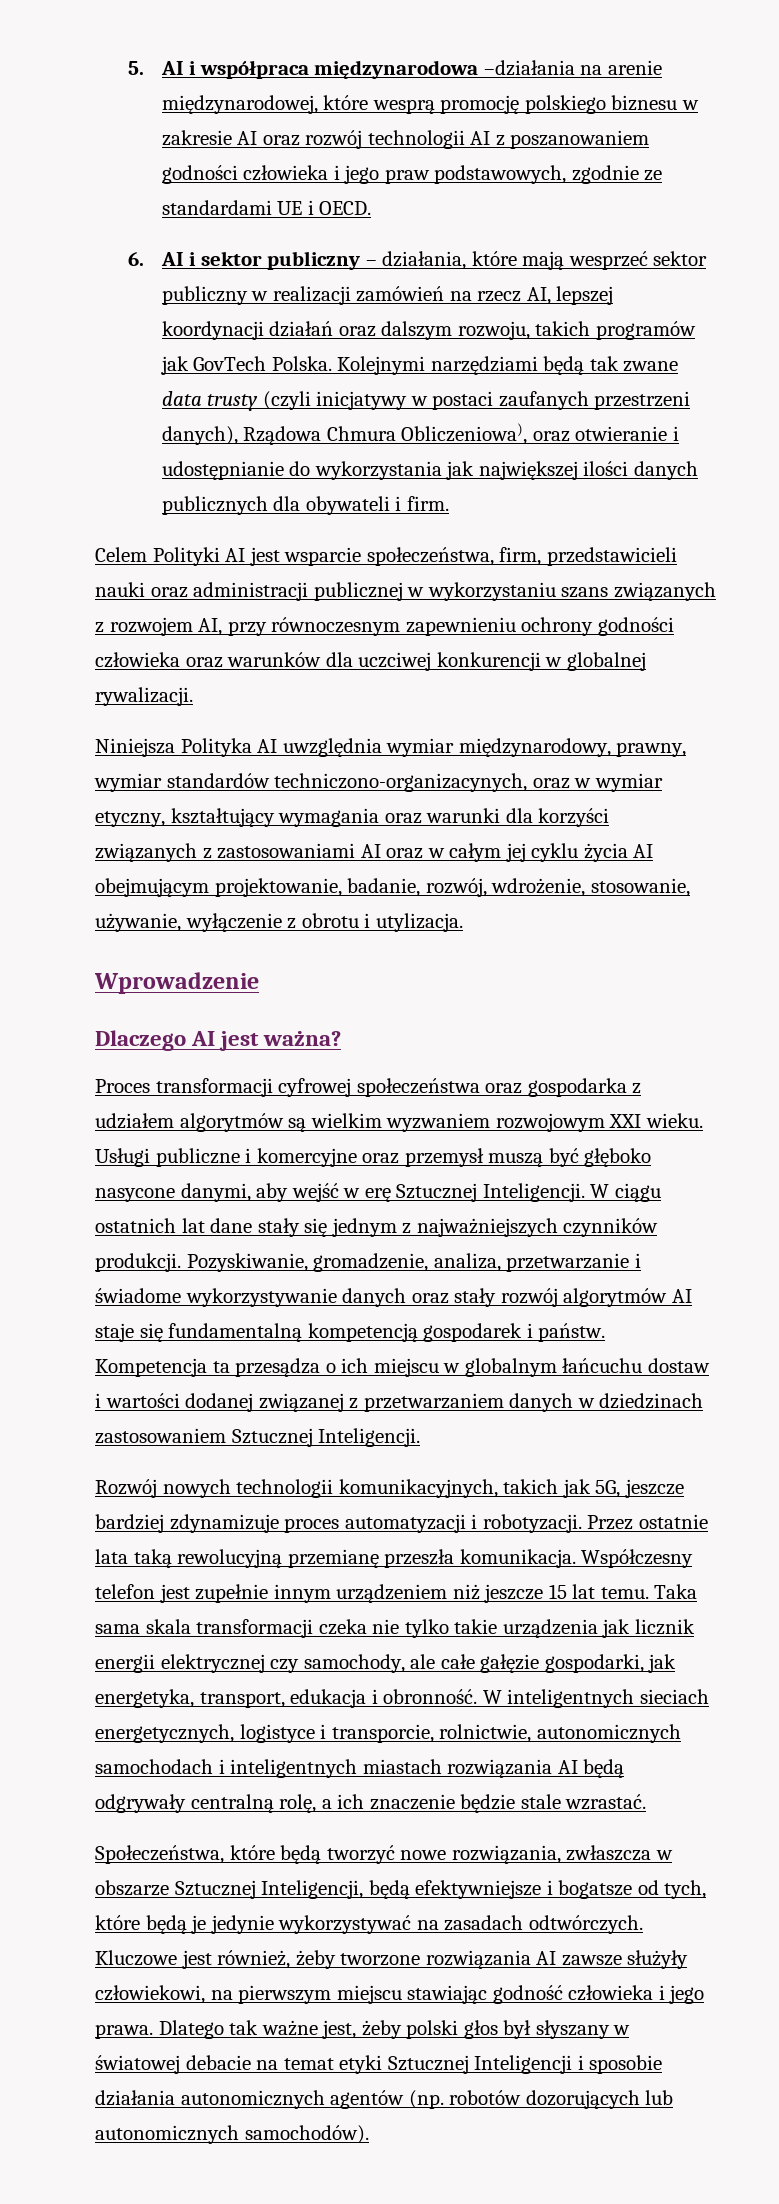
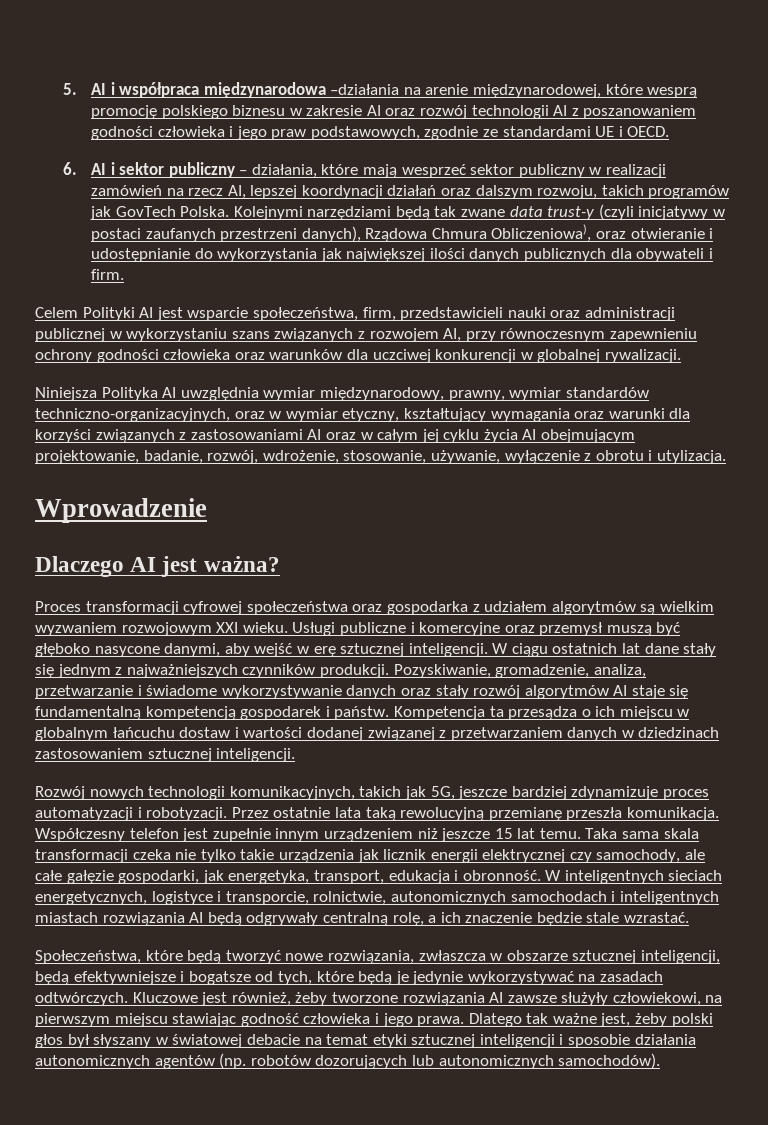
[207,394,259,411] trusty -> [547,206,595,220] trust-y
[274,773,528,792] techniczono-organizacynych, -> [35,408,230,422] techniczno-organizacyjnych,
[396,1183,585,1202] Sztucznej Inteligencji. -> [340,643,488,657] sztucznej inteligencji.
[231,1428,421,1447] Sztucznej Inteligencji. -> [147,748,296,762] sztucznej inteligencji.
[174,1880,364,1899] Sztucznej Inteligencji, -> [572,950,720,964] sztucznej inteligencji,
[387,2055,573,2074] Sztucznej Inteligencji -> [411,1034,555,1048] sztucznej inteligencji

